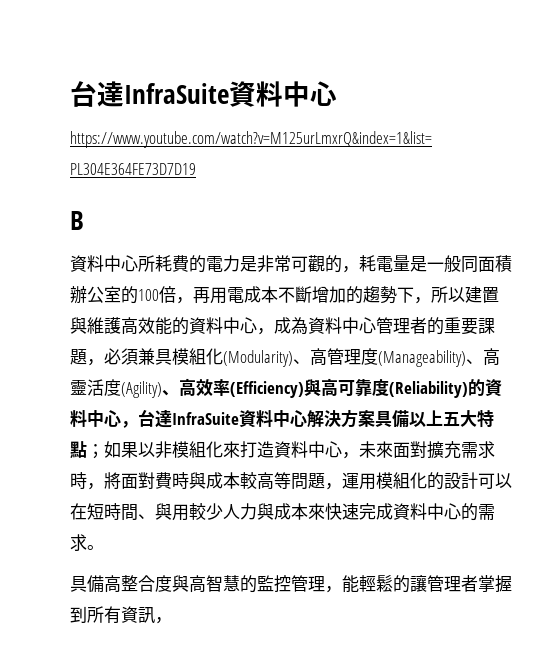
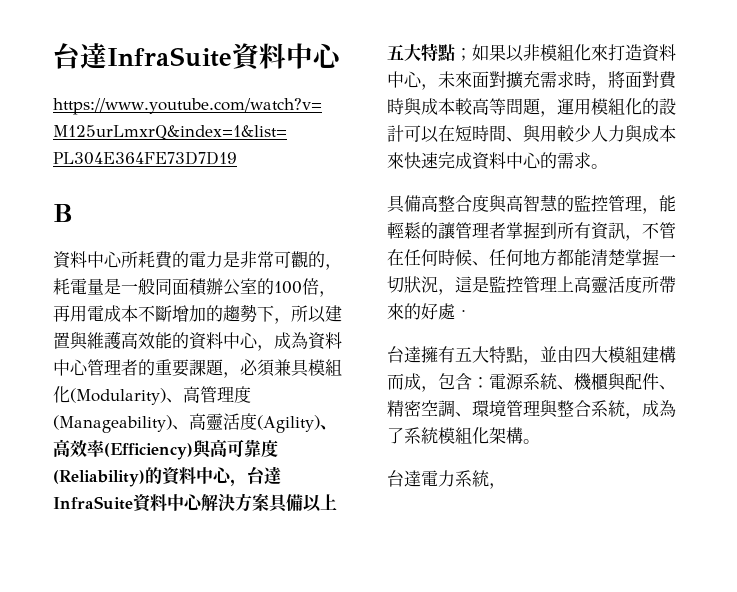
(172, 620) none -> [642,222,676,239] [387,249,676,266] [387,276,676,295] [387,303,472,320] [387,346,676,365] [387,373,676,392] [387,400,676,419] [387,427,540,444] [387,470,506,489] 不管在任何時候、任何地方都能清楚掌握一切狀況，這是監控管理上高靈活度所帶來的好處‧ // 台達擁有五大特點，並由四大模組建構而成，包含：電源系統、機櫃與配件、精密空調、環境管理與整合系統，成為了系統模組化架構。 // 台達電力系統，

